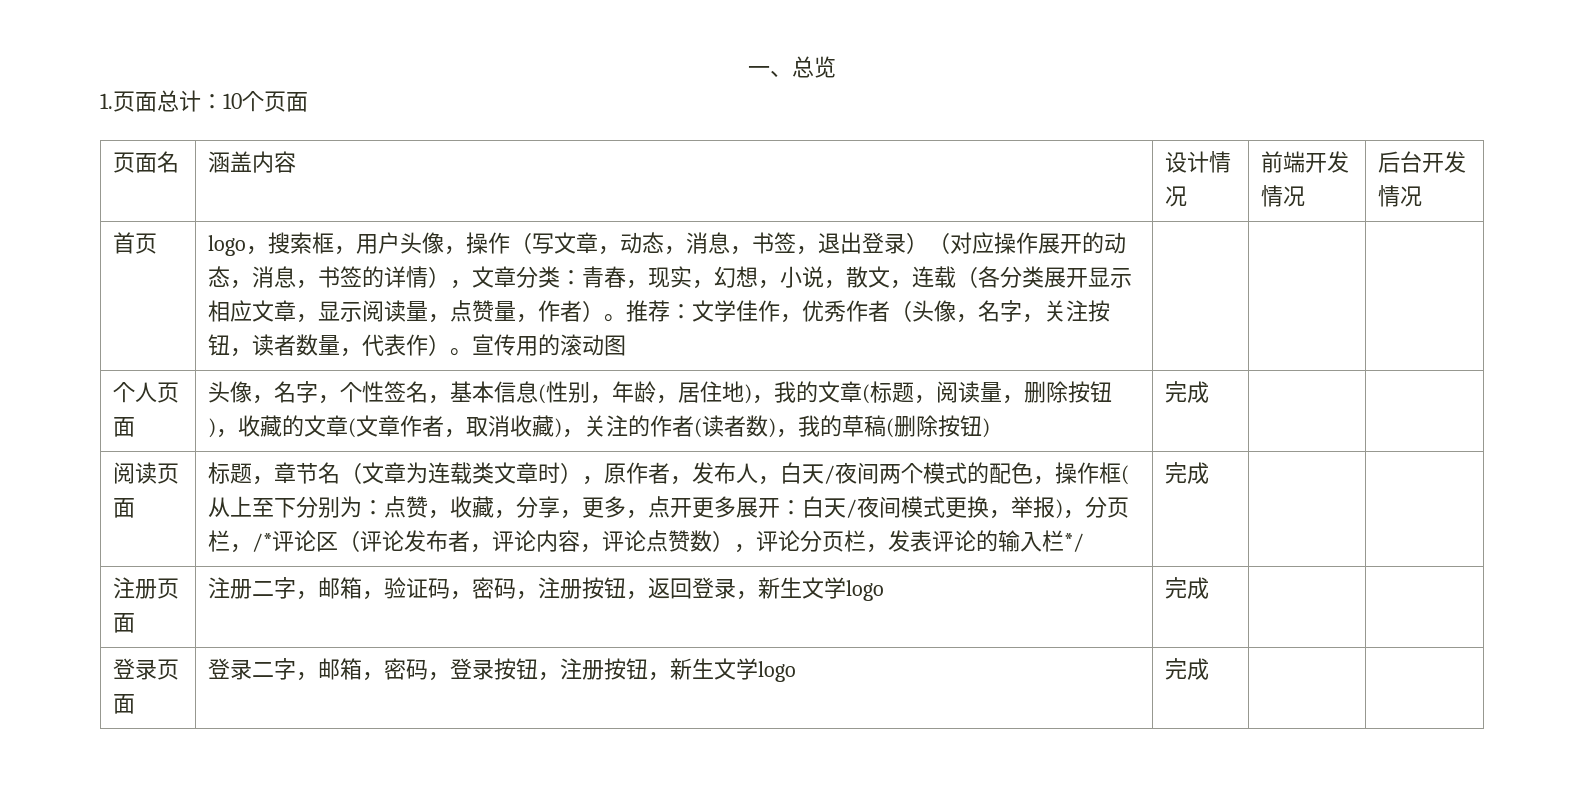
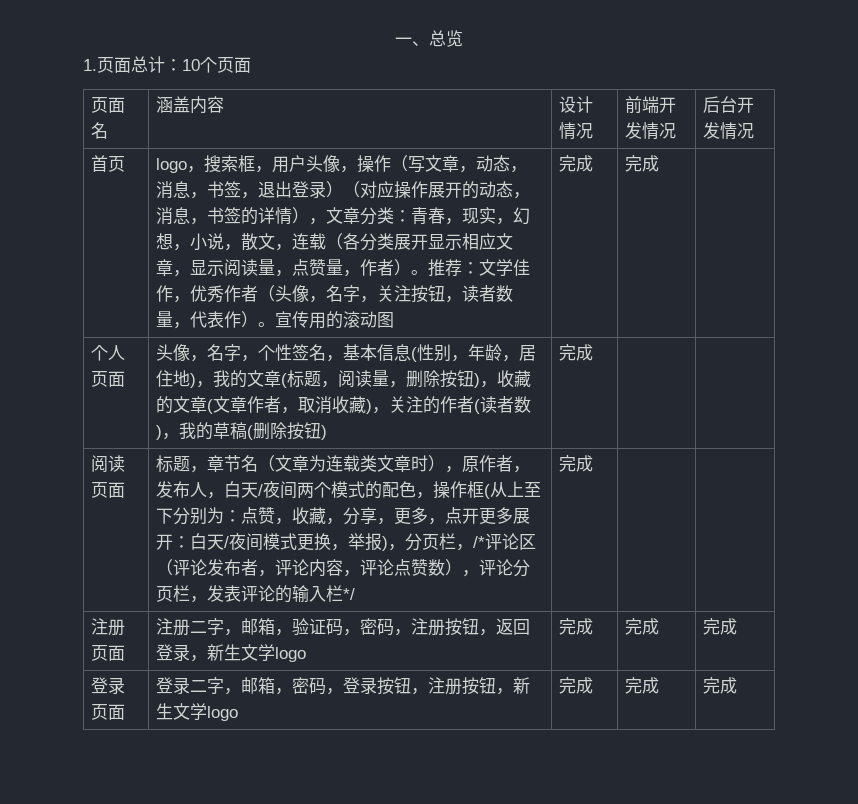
(627, 345) | -> [559,155,594,172] [625,155,660,172] 完成 | 完成
(1210, 588) | -> [625,618,660,635] [703,618,738,635] 完成 | 完成
(1210, 669) | -> [625,677,660,694] [703,677,738,694] 完成 | 完成

